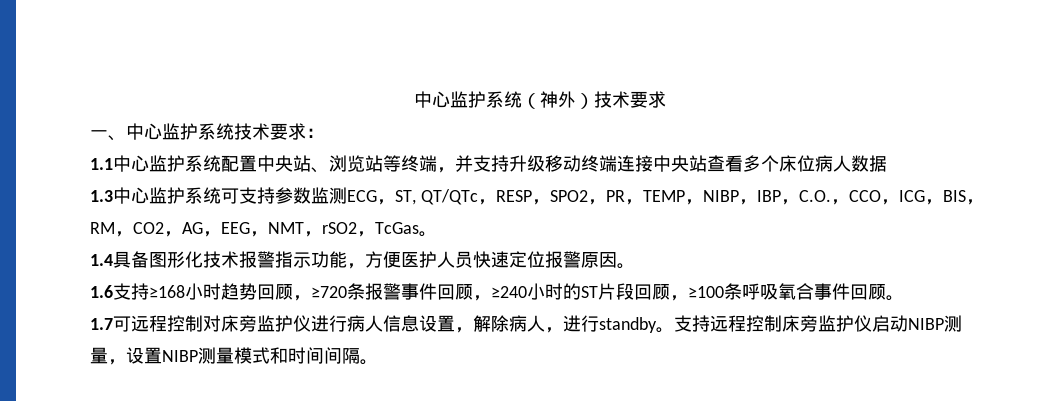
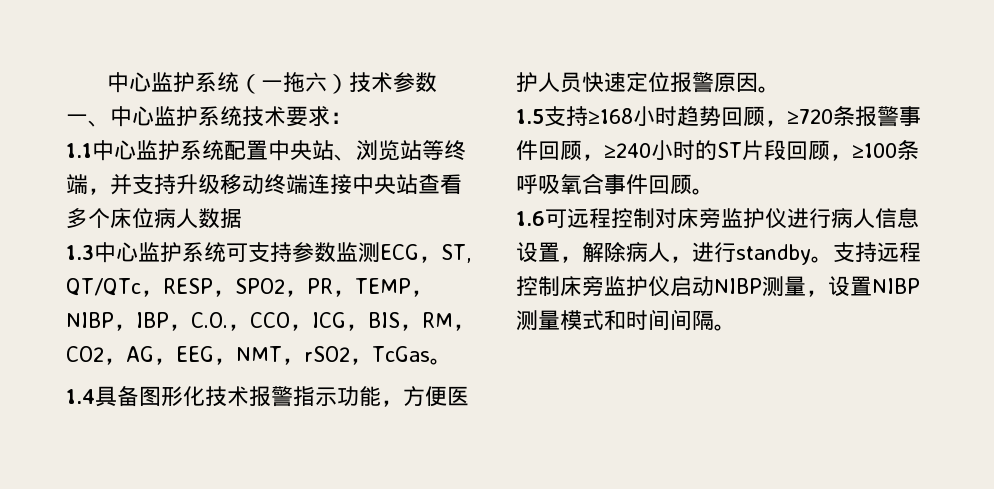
[540,91,666,109] 神外）技术要求 -> [261,72,437,94] 一拖六）技术参数
[90,285,113,298] 1.6 -> [516,109,544,124] 1.5
[90,318,113,330] 1.7 -> [516,211,545,226] 1.6

